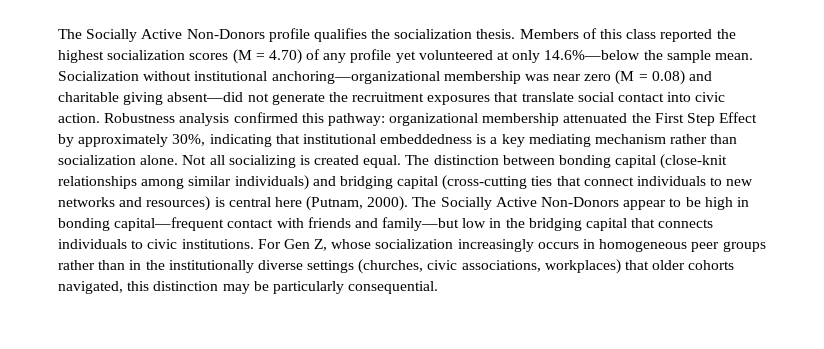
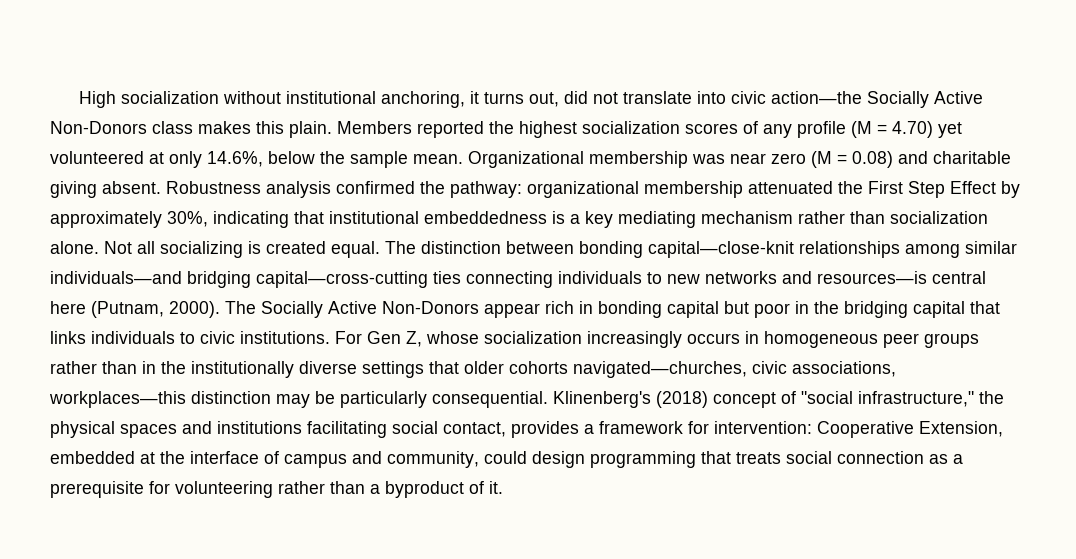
[58,28,657,42] The Socially Active Non-Donors profile qualifies the socialization thesis. Members of this class -> [79,91,984,108] [50,121,412,138] High socialization without institutional anchoring, it turns out, did not translate into civic action—the Socially Active Non-Donors class makes this plain. Members
[232,49,392,64] (M = 4.70) of any profile -> [743,121,933,138] of any profile (M = 4.70)
[544,50,641,60] 14.6%—below -> [207,151,315,167] 14.6%, below
[58,71,440,84] Socialization without institutional anchoring—organizational -> [468,151,584,168] Organizational
[167,92,726,105] [58,113,100,123] absent—did not generate the recruitment exposures that translate social contact into civic action. -> [102,181,161,194] absent.
[301,113,324,123] this -> [420,181,445,194] the
[615,154,728,169] capital (close-knit -> [648,241,794,258] capital—close-knit
[234,175,634,190] individuals) and bridging capital (cross-cutting ties that connect -> [50,271,553,288] individuals—and bridging capital—cross-cutting ties connecting
[146,196,225,211] resources) is -> [817,271,927,284] resources—is
[669,197,749,210] [58,217,487,231] to be high in bonding capital—frequent contact with friends and family—but low -> [545,301,790,318] rich in bonding capital but poor
[658,219,714,228] connects -> [50,331,86,344] links
[358,259,735,274] [58,281,150,294] (churches, civic associations, workplaces) that older cohorts navigated, this -> [429,361,896,378] [49,391,186,408] that older cohorts navigated—churches, civic associations, workplaces—this
(439, 287) none -> [553,391,1004,408] [50,421,1003,438] [50,451,963,468] [50,481,503,498] Klinenberg's (2018) concept of "social infrastructure," the physical spaces and institutions facilitating social contact, provides a framework for intervention: Cooperative Extension, embedded at the interface of campus and community, could design programming that treats social connection as a prerequisite for volunteering rather than a byproduct of it.

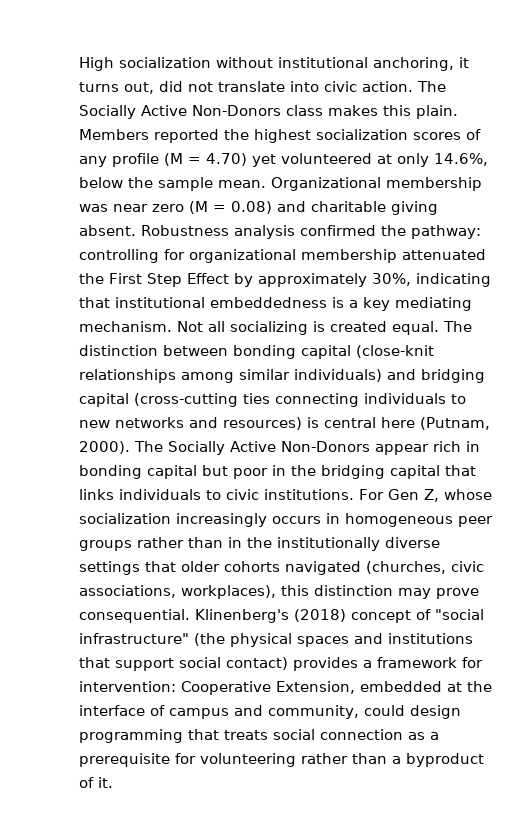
[771,91,863,104] action—the -> [362,81,446,92] action. The
(522, 189) none -> [79,249,185,263] controlling for
[701,211,988,224] [50,241,99,254] mechanism rather than socialization alone. -> [79,321,172,332] mechanism.
[648,241,794,258] capital—close-knit -> [301,345,434,359] capital (close-knit
[50,271,428,288] individuals—and bridging capital—cross-cutting -> [294,369,485,383] [79,393,238,407] individuals) and bridging capital (cross-cutting
[817,271,927,284] resources—is -> [223,417,319,430] resources) is
[573,361,896,378] [49,391,427,408] navigated—churches, civic associations, workplaces—this distinction may be particularly -> [285,561,484,575] [79,585,479,599] navigated (churches, civic associations, workplaces), this distinction may prove
[858,391,1004,407] infrastructure," the -> [79,633,225,646] infrastructure" (the
[307,421,506,438] facilitating social contact, -> [79,657,288,671] that support social contact)

